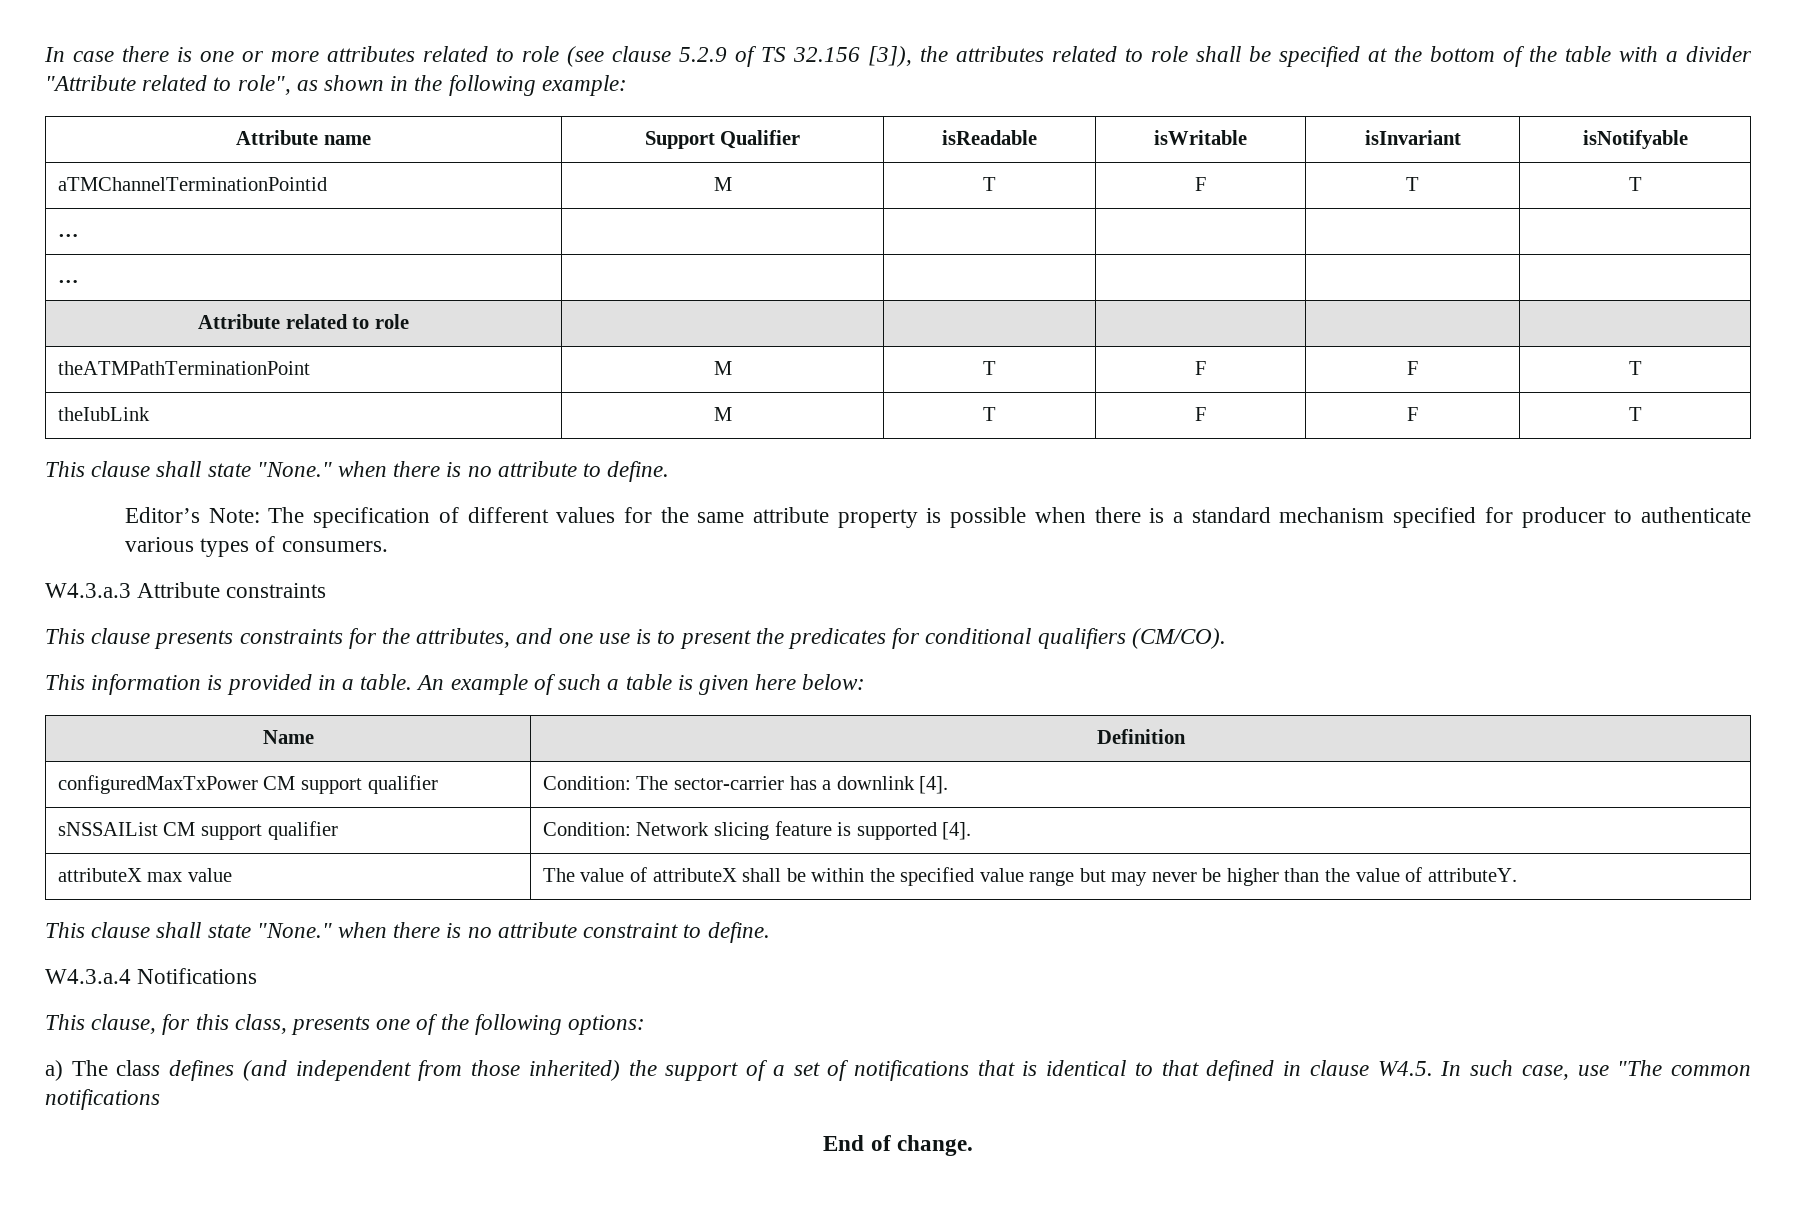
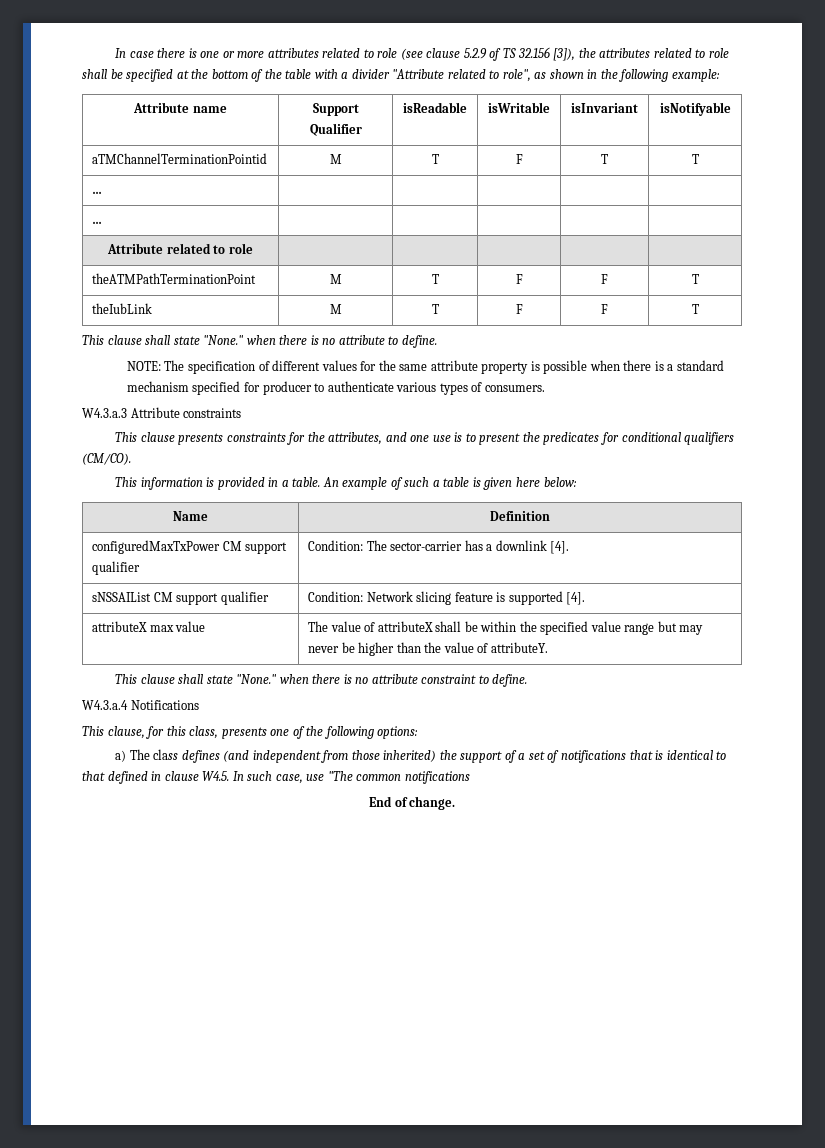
[124,507,260,523] Editor’s Note: -> [126,361,161,371] NOTE:

